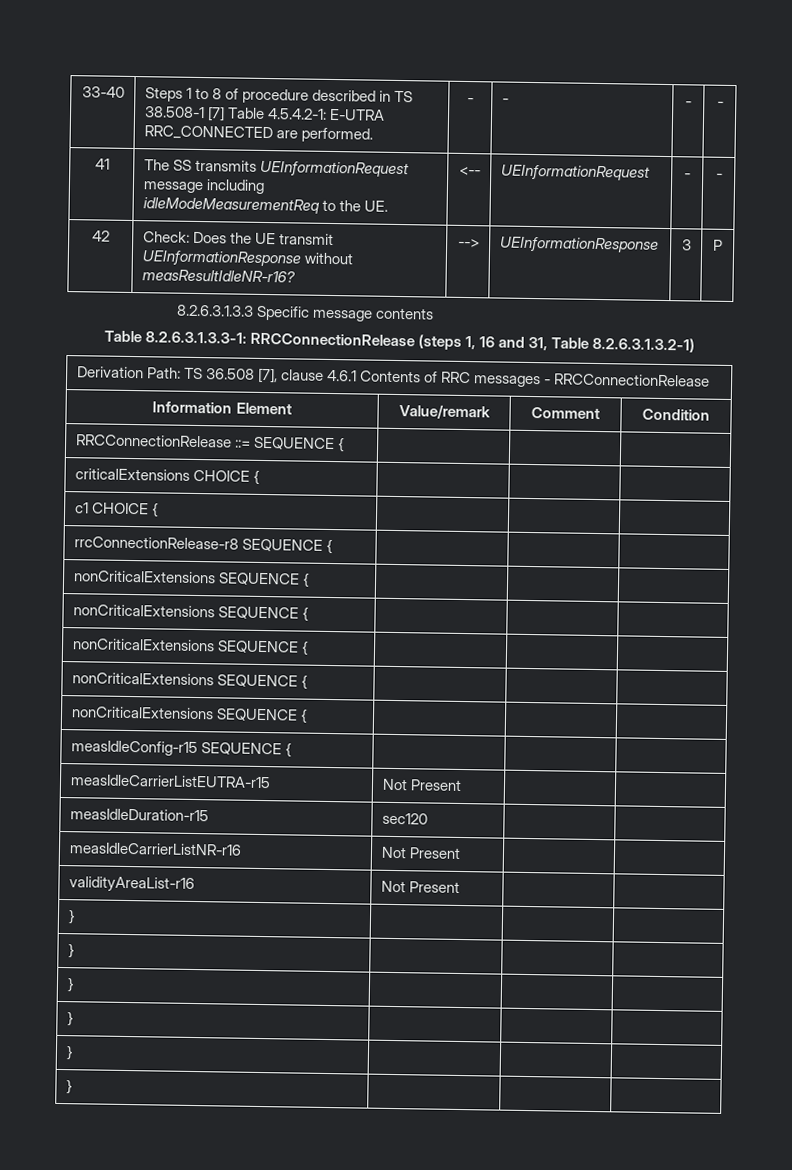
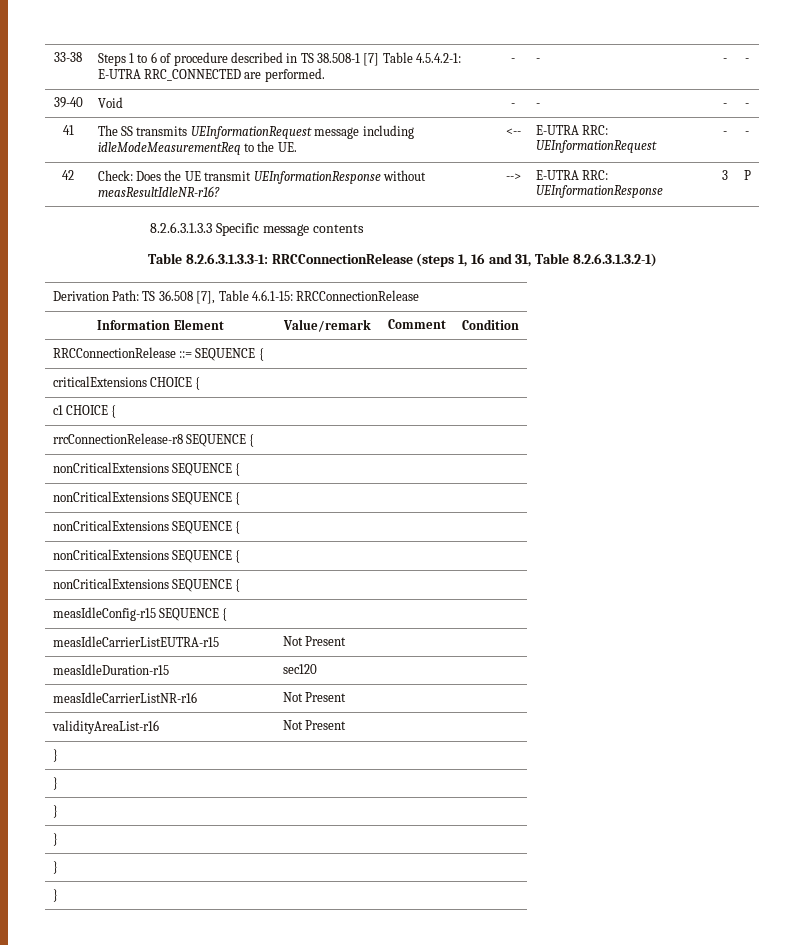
[81,86,125,98] 33-40 -> [54,52,82,62] 33-38
[211,88,222,100] 8 -> [150,52,157,63] 6
(724, 104) none -> [53,97,83,108] [97,97,123,108] [511,103,515,107] [535,103,540,107] [722,103,727,107] [745,103,749,107] // 39-40 | Void | - | - | - | -
(481, 171) none -> [535,125,609,135] E-UTRA RRC:
(480, 243) none -> [535,170,609,180] E-UTRA RRC:
[280,369,552,388] clause 4.6.1 Contents of RRC messages - -> [218,290,293,301] Table 4.6.1-15:

